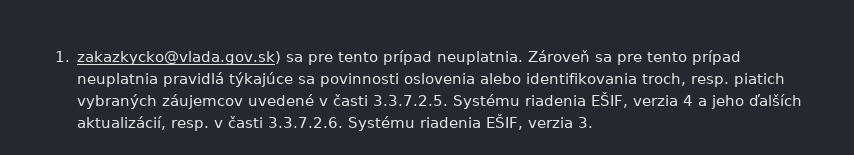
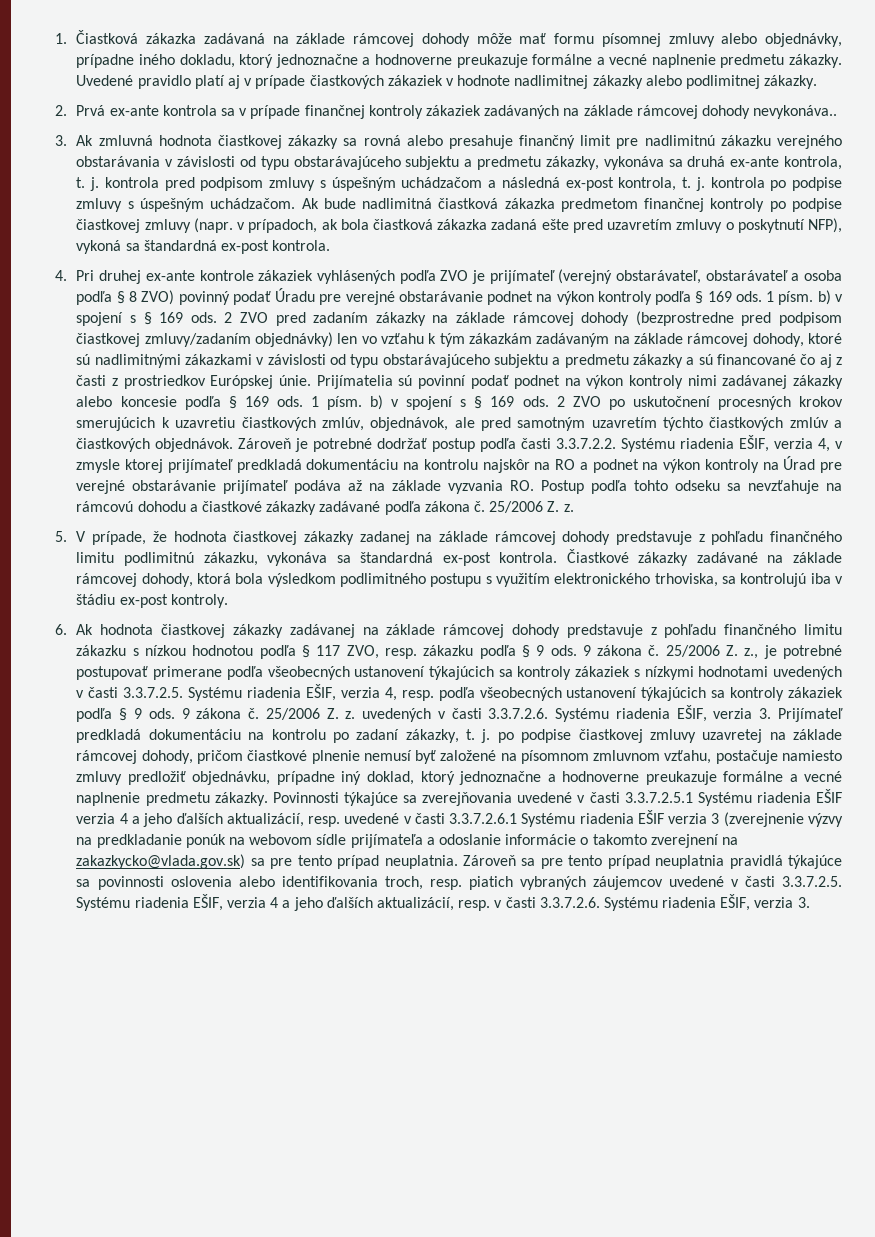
(70, 56) none -> [76,30,842,47] [76,54,843,68] [76,75,818,89] [54,105,838,119] [54,135,843,149] [76,156,842,170] [76,177,842,191] [76,198,842,212] [76,218,842,233] [76,240,331,254] [54,269,843,284] [76,288,843,305] [76,311,842,326] [76,332,842,347] [76,354,843,368] [76,375,844,389] [76,395,843,410] [76,417,842,431] [76,435,843,452] [76,456,842,473] [76,480,842,494] [76,501,574,515] [54,531,843,545] [76,549,842,566] [76,573,843,587] [76,594,228,608] [54,624,842,638] [76,645,842,659] [76,666,842,680] [76,684,843,701] [76,705,844,722] [76,729,842,743] [76,750,842,764] [76,771,843,785] [76,789,842,806] [76,810,843,827] [76,834,738,848] Čiastková zákazka zadávaná na základe rámcovej dohody môže mať formu písomnej zmluvy alebo objednávky, prípadne iného dokladu, ktorý jednoznačne a hodnoverne preukazuje formálne a vecné naplnenie predmetu zákazky. Uvedené pravidlo platí aj v prípade čiastkových zákaziek v hodnote nadlimitnej zákazky alebo podlimitnej zákazky. // 2. Prvá ex-ante kontrola sa v prípade finančnej kontroly zákaziek zadávaných na základe rámcovej dohody nevykonáva.. // 3. Ak zmluvná hodnota čiastkovej zákazky sa rovná alebo presahuje finančný limit pre nadlimitnú zákazku verejného obstarávania v závislosti od typu obstarávajúceho subjektu a predmetu zákazky, vykonáva sa druhá ex-ante kontrola, t. j. kontrola pred podpisom zmluvy s úspešným uchádzačom a následná ex-post kontrola, t. j. kontrola po podpise zmluvy s úspešným uchádzačom. Ak bude nadlimitná čiastková zákazka predmetom finančnej kontroly po podpise čiastkovej zmluvy (napr. v prípadoch, ak bola čiastková zákazka zadaná ešte pred uzavretím zmluvy o poskytnutí NFP), vykoná sa štandardná ex-post kontrola. // 4. Pri druhej ex-ante kontrole zákaziek vyhlásených podľa ZVO je prijímateľ (verejný obstarávateľ, obstarávateľ a osoba podľa § 8 ZVO) povinný podať Úradu pre verejné obstarávanie podnet na výkon kontroly podľa § 169 ods. 1 písm. b) v spojení s § 169 ods. 2 ZVO pred zadaním zákazky na základe rámcovej dohody (bezprostredne pred podpisom čiastkovej zmluvy/zadaním objednávky) len vo vzťahu k tým zákazkám zadávaným na základe rámcovej dohody, ktoré sú nadlimitnými zákazkami v závislosti od typu obstarávajúceho subjektu a predmetu zákazky a sú financované čo aj z časti z prostriedkov Európskej únie. Prijímatelia sú povinní podať podnet na výkon kontroly nimi zadávanej zákazky alebo koncesie podľa § 169 ods. 1 písm. b) v spojení s § 169 ods. 2 ZVO po uskutočnení procesných krokov smerujúcich k uzavretiu čiastkových zmlúv, objednávok, ale pred samotným uzavretím týchto čiastkových zmlúv a čiastkových objednávok. Zároveň je potrebné dodržať postup podľa časti 3.3.7.2.2. Systému riadenia EŠIF, verzia 4, v zmysle ktorej prijímateľ predkladá dokumentáciu na kontrolu najskôr na RO a podnet na výkon kontroly na Úrad pre verejné obstarávanie prijímateľ podáva až na základe vyzvania RO. Postup podľa tohto odseku sa nevzťahuje na rámcovú dohodu a čiastkové zákazky zadávané podľa zákona č. 25/2006 Z. z. // 5. V prípade, že hodnota čiastkovej zákazky zadanej na základe rámcovej dohody predstavuje z pohľadu finančného limitu podlimitnú zákazku, vykonáva sa štandardná ex-post kontrola. Čiastkové zákazky zadávané na základe rámcovej dohody, ktorá bola výsledkom podlimitného postupu s využitím elektronického trhoviska, sa kontrolujú iba v štádiu ex-post kontroly. // 6. Ak hodnota čiastkovej zákazky zadávanej na základe rámcovej dohody predstavuje z pohľadu finančného limitu zákazku s nízkou hodnotou podľa § 117 ZVO, resp. zákazku podľa § 9 ods. 9 zákona č. 25/2006 Z. z., je potrebné postupovať primerane podľa všeobecných ustanovení týkajúcich sa kontroly zákaziek s nízkymi hodnotami uvedených v časti 3.3.7.2.5. Systému riadenia EŠIF, verzia 4, resp. podľa všeobecných ustanovení týkajúcich sa kontroly zákaziek podľa § 9 ods. 9 zákona č. 25/2006 Z. z. uvedených v časti 3.3.7.2.6. Systému riadenia EŠIF, verzia 3. Prijímateľ predkladá dokumentáciu na kontrolu po zadaní zákazky, t. j. po podpise čiastkovej zmluvy uzavretej na základe rámcovej dohody, pričom čiastkové plnenie nemusí byť založené na písomnom zmluvnom vzťahu, postačuje namiesto zmluvy predložiť objednávku, prípadne iný doklad, ktorý jednoznačne a hodnoverne preukazuje formálne a vecné naplnenie predmetu zákazky. Povinnosti týkajúce sa zverejňovania uvedené v časti 3.3.7.2.5.1 Systému riadenia EŠIF verzia 4 a jeho ďalších aktualizácií, resp. uvedené v časti 3.3.7.2.6.1 Systému riadenia EŠIF verzia 3 (zverejnenie výzvy na predkladanie ponúk na webovom sídle prijímateľa a odoslanie informácie o takomto zverejnení na

